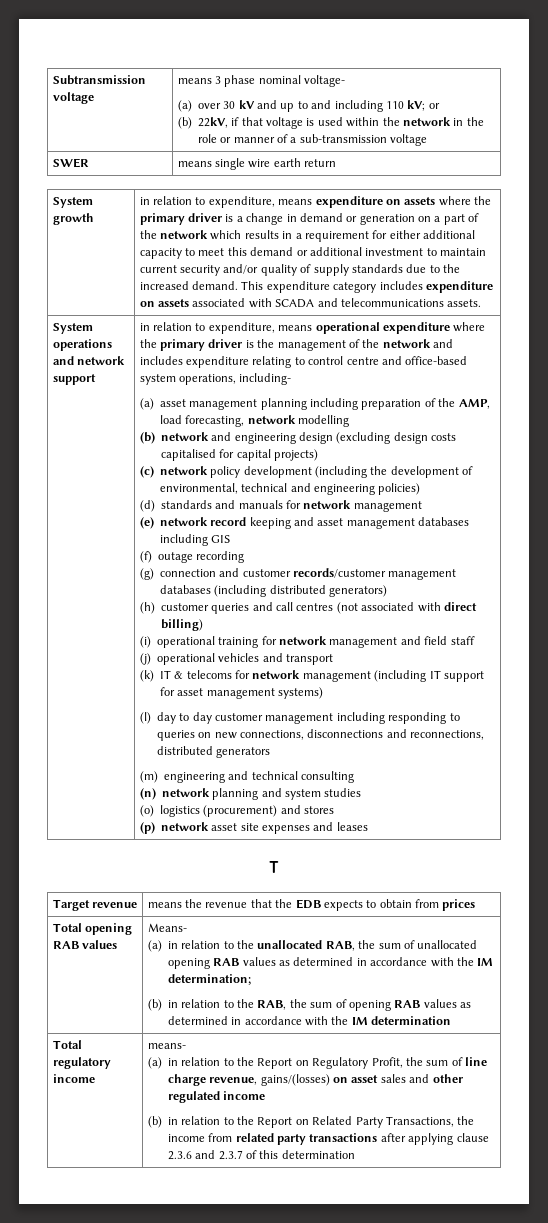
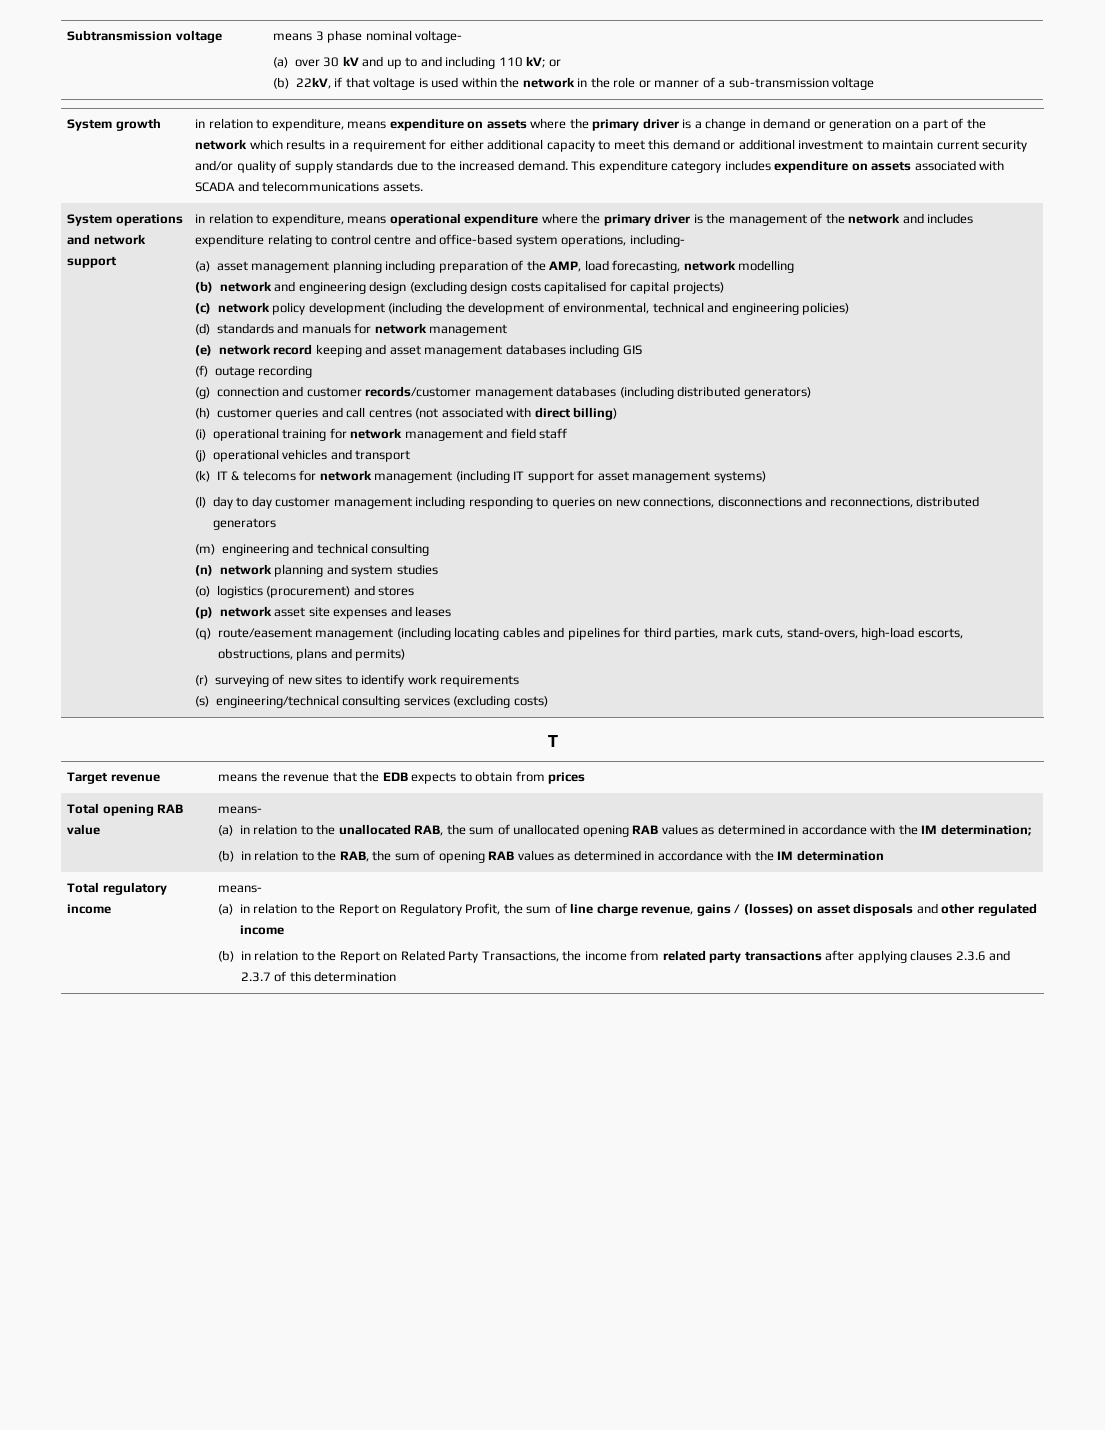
[52,158,89,168] [177,158,337,170] // SWER | means single wire earth return -> (875, 83) none
(368, 826) none -> [195,627,963,640] [217,648,406,661] [195,674,520,687] [195,695,548,708] // (q) route/easement management (including locating cables and pipelines for third parties, mark cuts, stand-overs, high-load escorts, obstructions, plans and permits) // (r) surveying of new sites to identify work requirements // (s) engineering/technical consulting services (excluding costs)
[82,940,118,949] [147,923,187,932] values | Means- -> [67,824,101,835] [218,806,263,814] value | means-
[260,1074,330,1086] gains/(losses) -> [696,903,794,916] gains / (losses)
[380,1074,406,1083] sales -> [853,903,914,916] disposals
[456,1133,489,1142] clause -> [910,950,953,961] clauses

